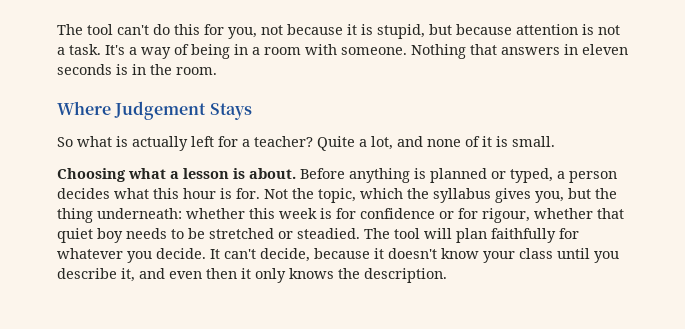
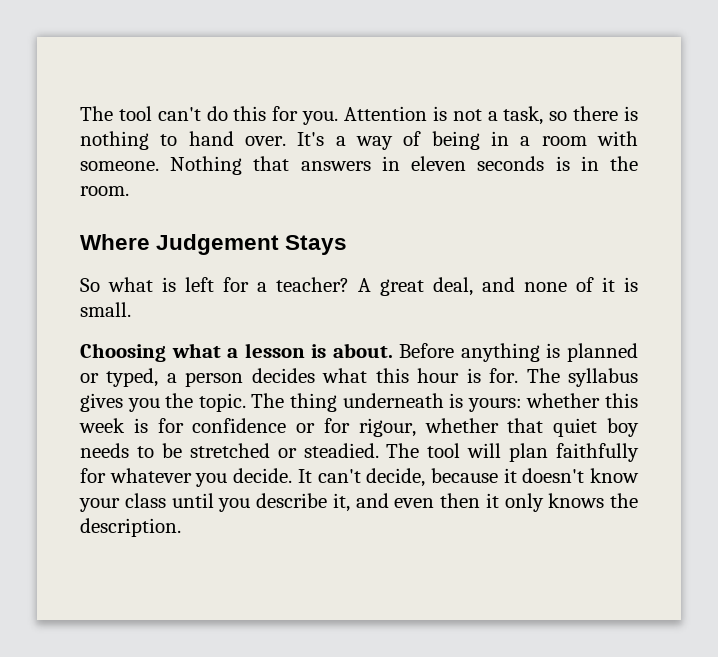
[228,24,620,39] [57,44,101,55] you, not because it is stupid, but because attention is not a task. -> [302,106,638,125] [80,131,286,150] you. Attention is not a task, so there is nothing to hand over.
[132,136,188,151] actually -> (176, 284) none
[317,136,393,151] Quite a lot, -> [358,277,473,296] A great deal,
[264,188,617,203] [57,208,182,223] Not the topic, which the syllabus gives you, but the thing underneath: -> [526,368,638,387] [80,393,522,412] The syllabus gives you the topic. The thing underneath is yours:

